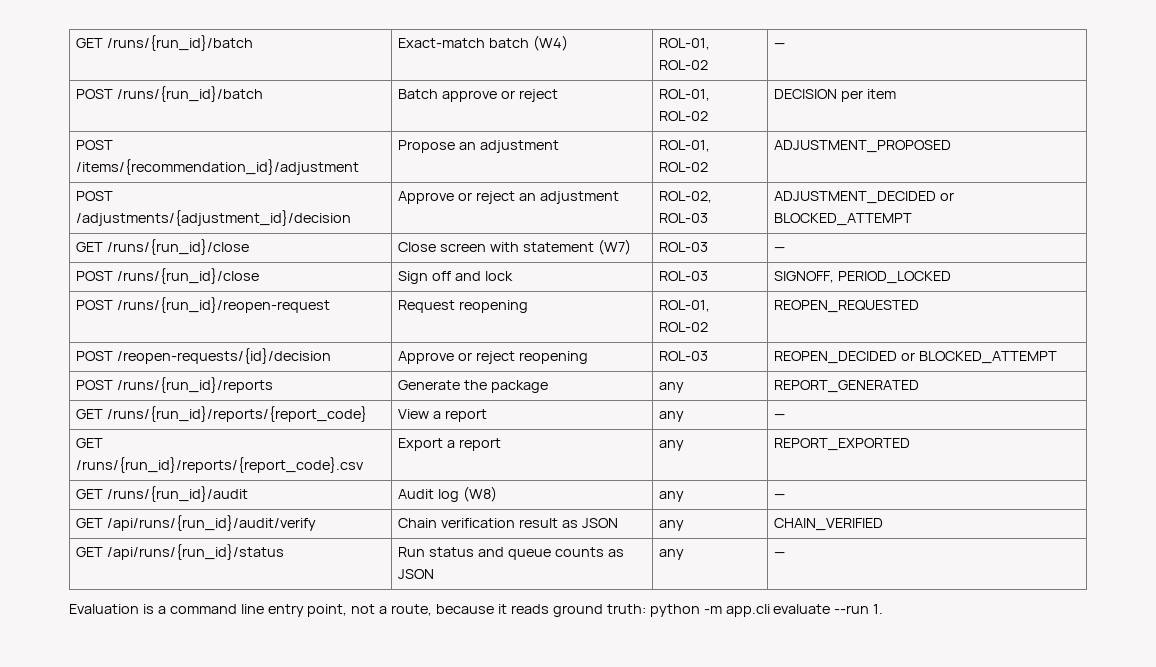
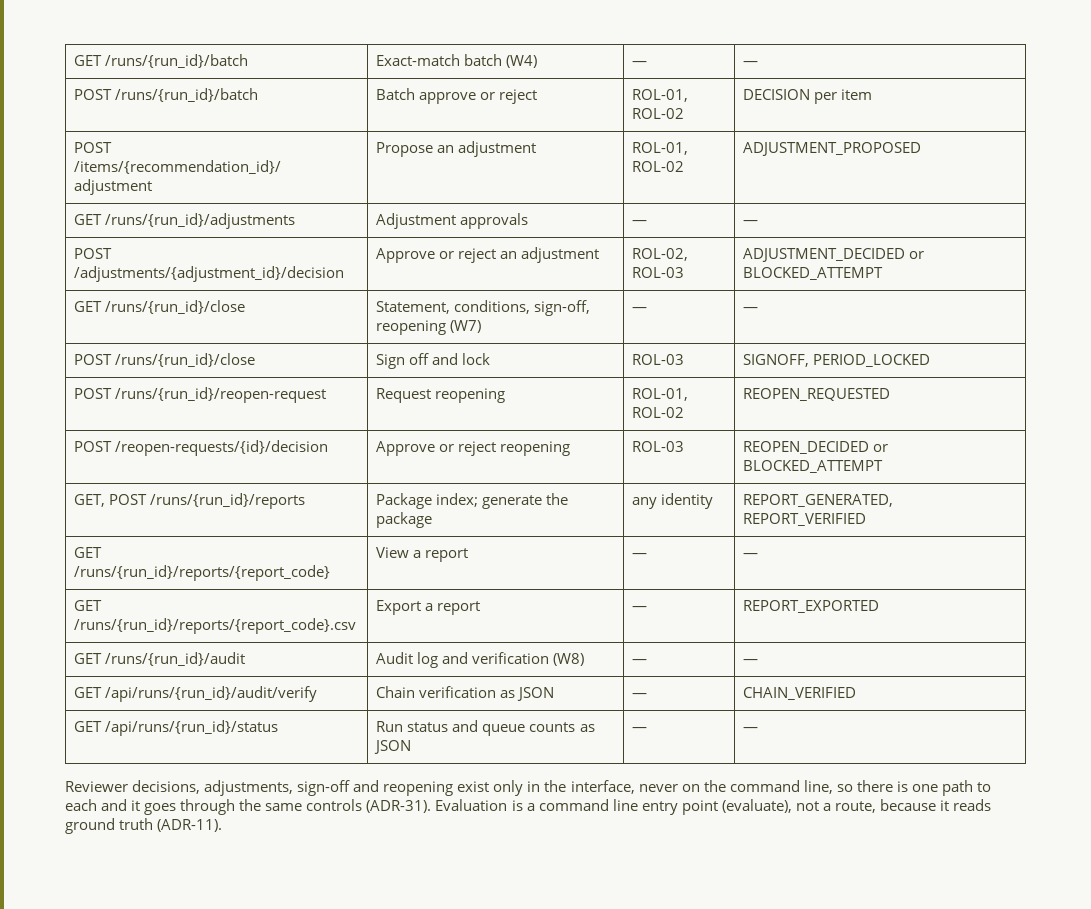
[659,38,711,50] [659,60,709,70] ROL-01, ROL-02 -> [632,61,648,66] —
(952, 146) none -> [74,213,296,229] [376,213,529,229] [632,220,648,225] [743,220,759,225] // GET /runs/{run_id}/adjustments | Adjustment approvals | — | —
[398,242,595,252] Close screen with statement -> [376,300,591,316] [376,320,447,335] Statement, conditions, sign-off, reopening
[659,242,709,252] ROL-03 -> [632,307,648,312] —
(1058, 357) none -> [74,494,106,507] GET,
[398,380,461,390] Generate -> [376,493,543,509] Package index; generate
[774,380,920,393] | REPORT_GENERATED -> [661,493,714,509] [743,494,894,507] [743,513,867,526] identity | REPORT_GENERATED, REPORT_VERIFIED
[659,411,685,422] any -> [632,553,648,558] —
[659,440,685,451] any -> [632,606,648,611] —
(460, 495) none -> [442,652,550,664] and verification
[659,491,685,502] any -> [632,659,648,664] —
[519,518,619,528] [659,520,685,531] result as JSON | any -> [500,687,555,701] [632,693,648,698] as JSON | —
[659,549,685,560] [774,552,786,557] any | — // -> [632,727,648,732] [743,727,759,732] [65,780,992,796] [65,799,432,815] — | — // Reviewer decisions, adjustments, sign-off and reopening exist only in the interface, never on the command line, so there is one path to each and it goes through the same controls (ADR-31).
[307,604,348,617] point, -> [681,799,792,815] point (evaluate),
[606,604,884,617] truth: python -m app.cli evaluate --run 1. -> [119,818,223,832] truth (ADR-11).

